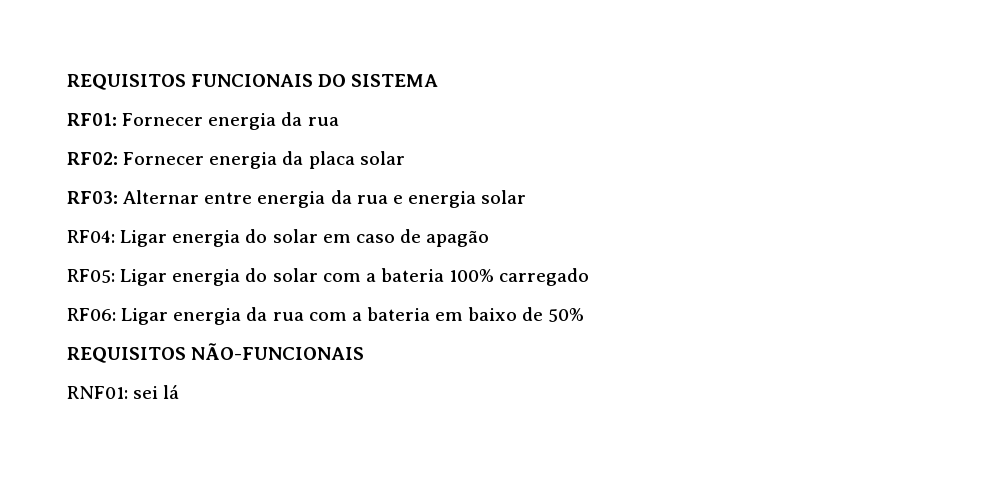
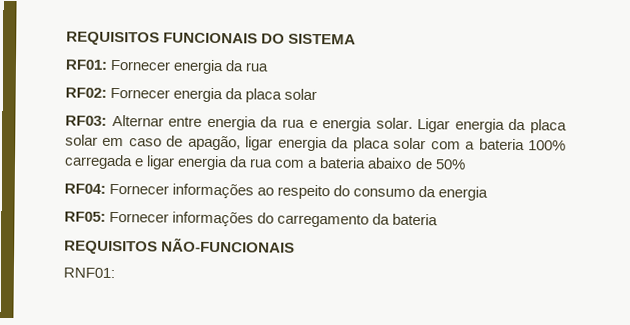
[481,190,527,204] [67,229,490,247] [67,268,268,286] solar // RF04: Ligar energia do solar em caso de apagão // RF05: Ligar energia do -> [375,117,567,134] [65,134,390,152] solar. Ligar energia da placa solar em caso de apagão, ligar energia da placa
[499,268,590,286] [67,308,169,325] carregado // RF06: Ligar -> [64,154,176,170] carregada e ligar
[435,307,518,321] em baixo -> [367,157,413,169] abaixo
(585, 315) none -> [64,183,489,201] [64,211,439,228] // RF04: Fornecer informações ao respeito do consumo da energia // RF05: Fornecer informações do carregamento da bateria
[133,385,180,399] sei lá -> (115, 273) none

